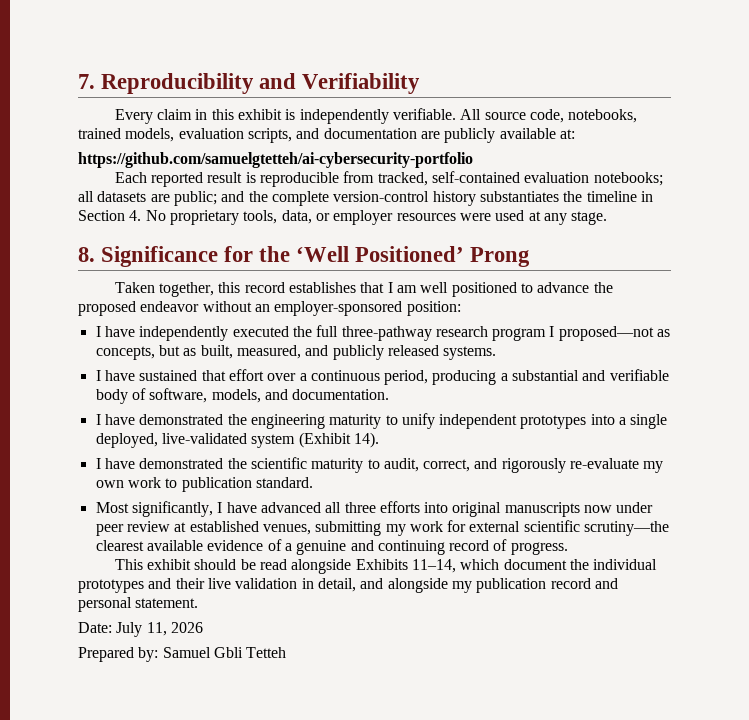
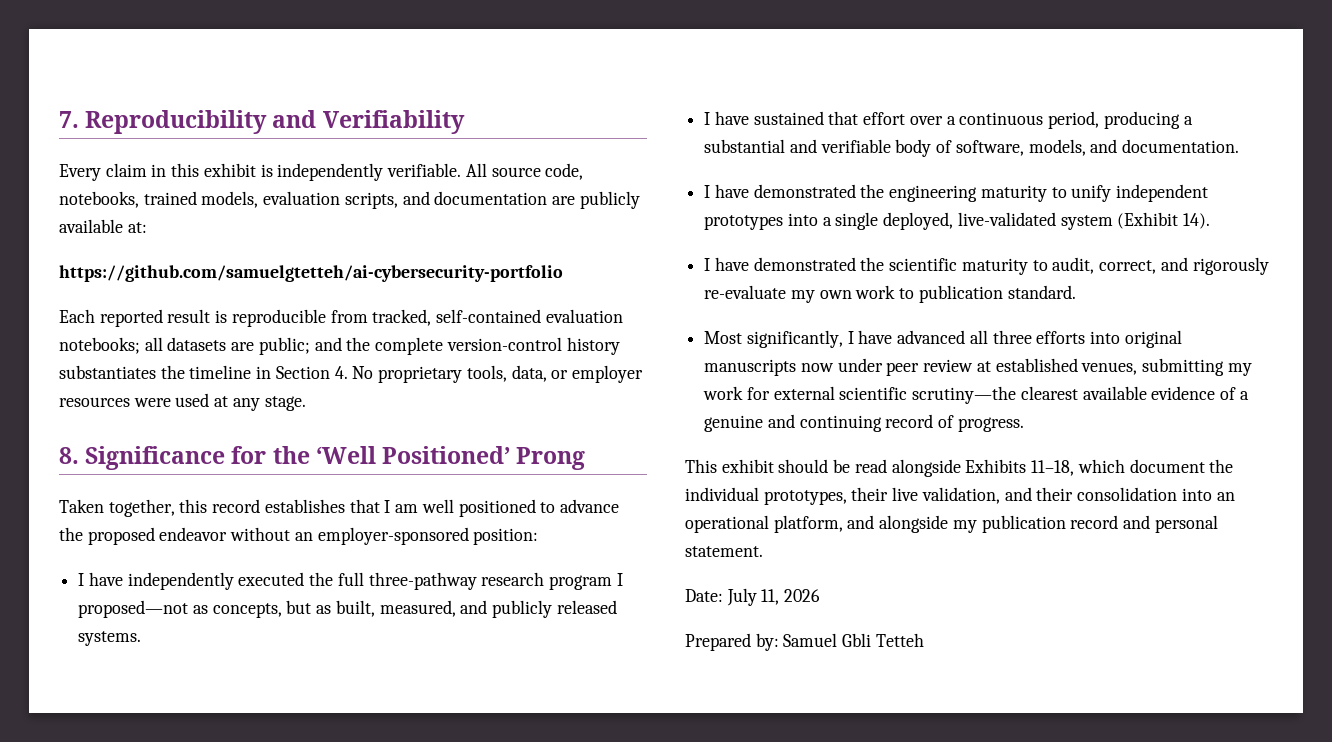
[412,559,457,573] 11–14, -> [1031,460,1075,476] 11–18,
[78,578,356,593] prototypes and their live validation in detail, -> [763,487,1235,505] [685,515,843,533] prototypes, their live validation, and their consolidation into an operational platform,

